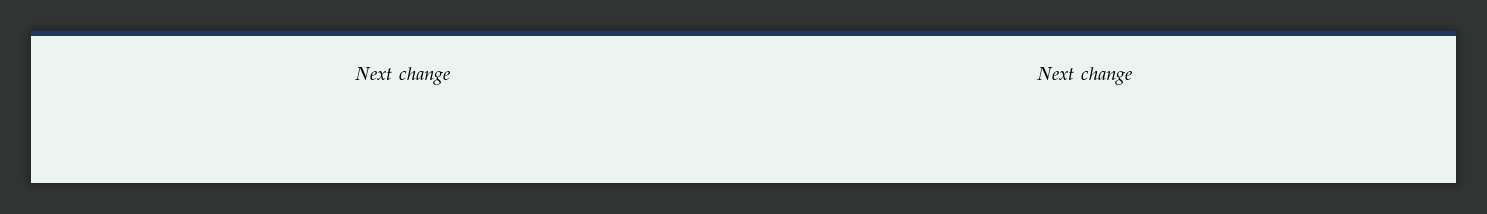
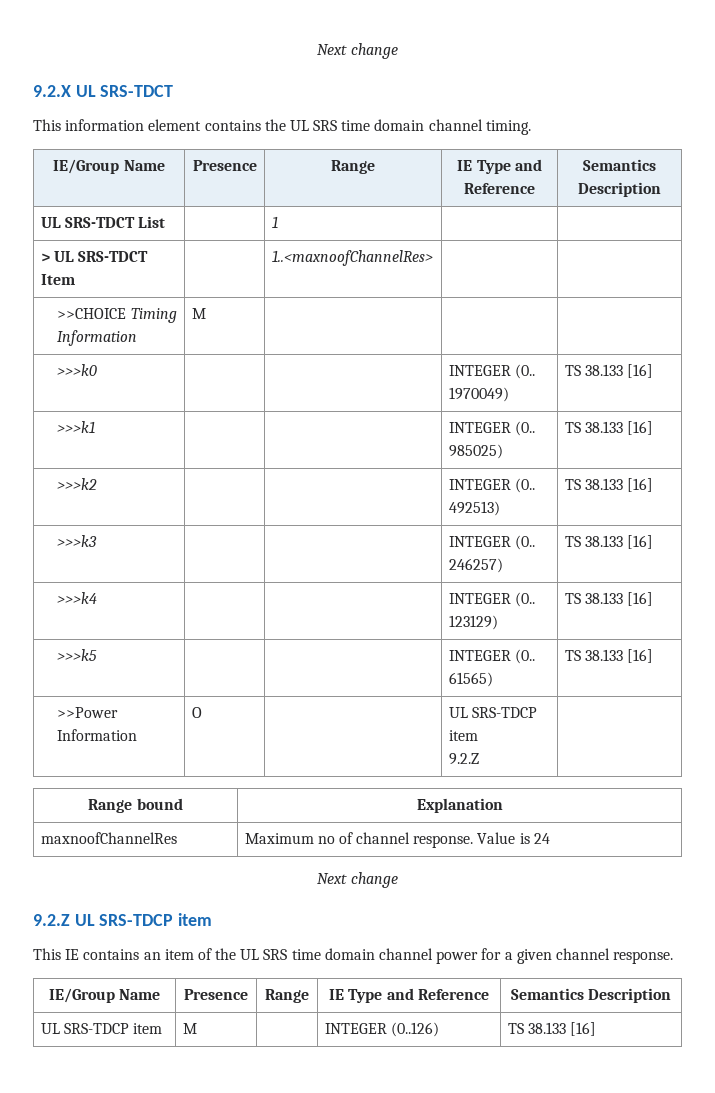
[355,67,450,85] [1037,67,1132,85] Next change // Next change -> [317,43,398,59] [33,85,174,97] [33,119,531,135] [53,159,165,174] [192,160,257,171] [331,160,375,174] [457,159,542,174] [464,183,535,194] [583,159,656,171] [578,182,661,197] [40,216,165,228] [271,216,278,228] [40,251,148,262] [40,274,75,285] [271,250,433,266] [57,308,177,323] [57,330,138,346] [191,308,206,319] [57,364,98,376] [448,364,535,379] [448,387,509,402] [564,364,653,378] [57,421,96,433] [448,421,535,436] [448,444,503,459] [564,421,653,435] [57,478,98,490] [448,478,535,493] [448,501,500,516] [564,478,653,492] [57,535,98,547] [448,535,535,550] [448,558,503,573] [564,535,653,549] [57,592,98,604] [448,592,535,607] [448,615,498,630] [564,592,653,606] [57,649,98,661] [448,649,535,664] [448,672,493,687] [564,649,653,663] [57,707,119,718] [57,729,138,741] [191,707,202,718] [448,707,537,718] [448,730,478,741] [448,753,479,765] [88,798,183,813] [416,798,503,813] [40,832,177,844] [244,832,550,848] [317,872,398,888] [33,913,213,926] [33,948,674,964] [48,988,161,1003] [183,989,248,1000] [265,989,309,1003] [329,988,489,1003] [510,988,672,1003] [40,1023,162,1034] [182,1023,197,1034] [324,1022,439,1037] [507,1022,596,1036] Next change // 9.2.X UL SRS-TDCT // This information element contains the UL SRS time domain channel timing. // IE/Group Name | Presence | Range | IE Type and Reference | Semantics Description // UL SRS-TDCT List | | 1 | | // > UL SRS-TDCT Item | | 1..<maxnoofChannelRes> | | // >>CHOICE Timing Information | M | | | // >>>k0 | | | INTEGER (0.. 1970049) | TS 38.133 [16] // >>>k1 | | | INTEGER (0.. 985025) | TS 38.133 [16] // >>>k2 | | | INTEGER (0.. 492513) | TS 38.133 [16] // >>>k3 | | | INTEGER (0.. 246257) | TS 38.133 [16] // >>>k4 | | | INTEGER (0.. 123129) | TS 38.133 [16] // >>>k5 | | | INTEGER (0.. 61565) | TS 38.133 [16] // >>Power Information | O | | UL SRS-TDCP item // 9.2.Z | // Range bound | Explanation // maxnoofChannelRes | Maximum no of channel response. Value is 24 // Next change // 9.2.Z UL SRS-TDCP item // This IE contains an item of the UL SRS time domain channel power for a given channel response. // IE/Group Name | Presence | Range | IE Type and Reference | Semantics Description // UL SRS-TDCP item | M | | INTEGER (0..126) | TS 38.133 [16]

